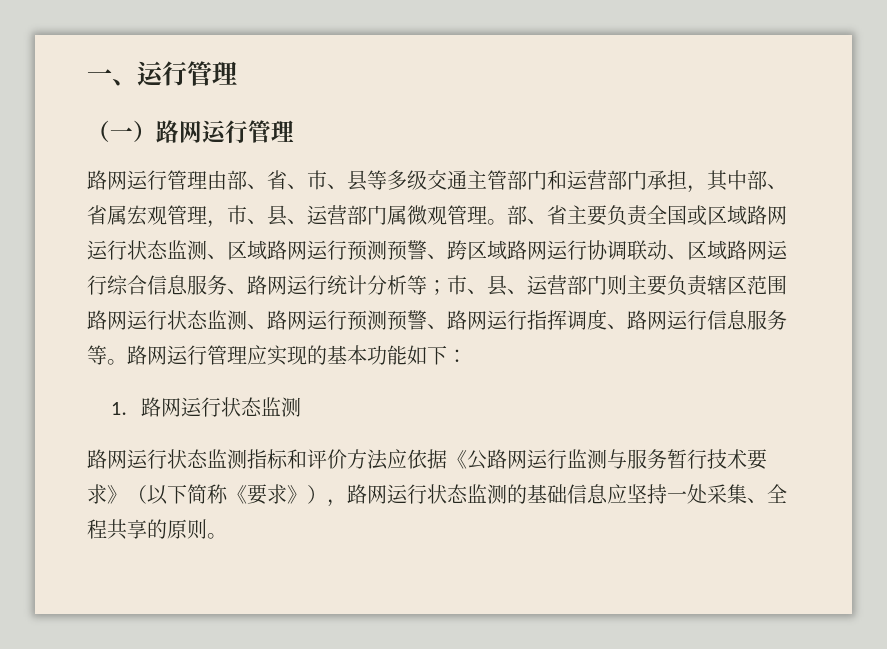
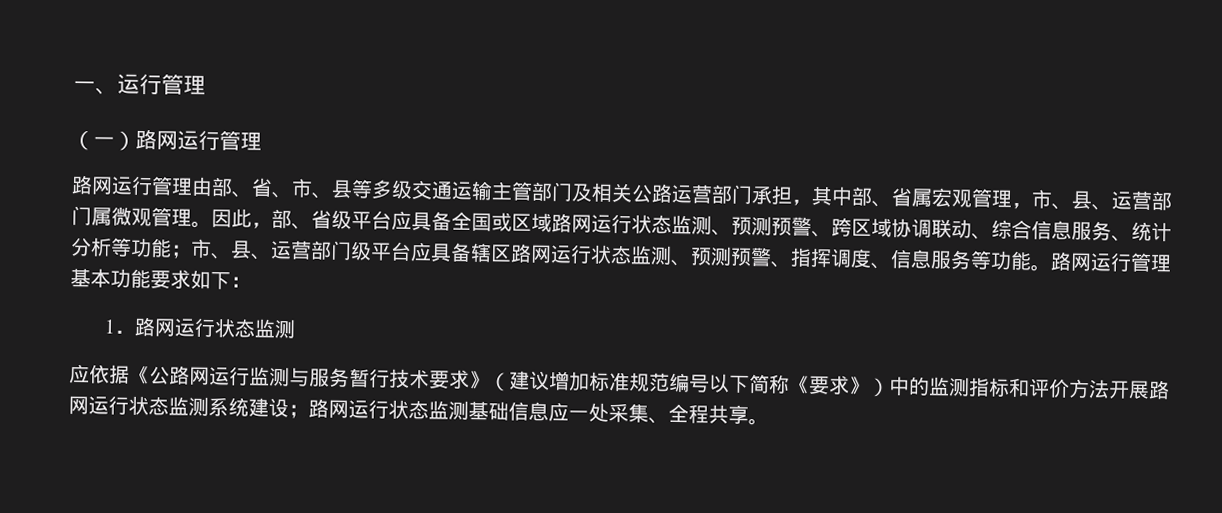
(467, 180) none -> [451,180,493,201] 运输
[547,170,567,190] 和 -> [571,182,673,203] 及相关公路
[507,205,648,226] 部、省主要负责 -> [211,208,452,231] 因此，部、省级平台应具备
[227,240,347,260] 区域路网运行 -> (732, 232) none
[507,240,587,260] 路网运行 -> (892, 227) none
[687,240,788,260] [87,275,107,295] 区域路网运行 -> (992, 236) none
[247,275,327,295] 路网运行 -> (1132, 238) none
(427, 285) none -> [130,237,172,258] 功能
[607,275,787,296] [87,310,527,331] 则主要负责辖区范围路网运行状态监测、路网运行预测预警、路网运行 -> [350,241,791,268] 级平台应具备辖区路网运行状态监测、预测预警、
[627,310,707,330] 路网运行 -> (891, 266) none
(107, 355) none -> [990,250,1032,271] 功能
[247,345,327,366] 应实现的 -> (1172, 263) none
(407, 355) none -> [150,269,191,289] 要求
[87,449,388,470] 路网运行状态监测指标和评价方法 -> (296, 329) none
(147, 494) none -> [509,370,710,393] 建议增加标准规范编号
[327,484,527,507] ，路网运行状态监测的 -> [888,376,1170,400] [68,395,469,420] 中的监测指标和评价方法开展路网运行状态监测系统建设；路网运行状态监测
[627,484,667,504] 坚持 -> (569, 412) none
[147,519,207,539] 的原则 -> (749, 414) none

